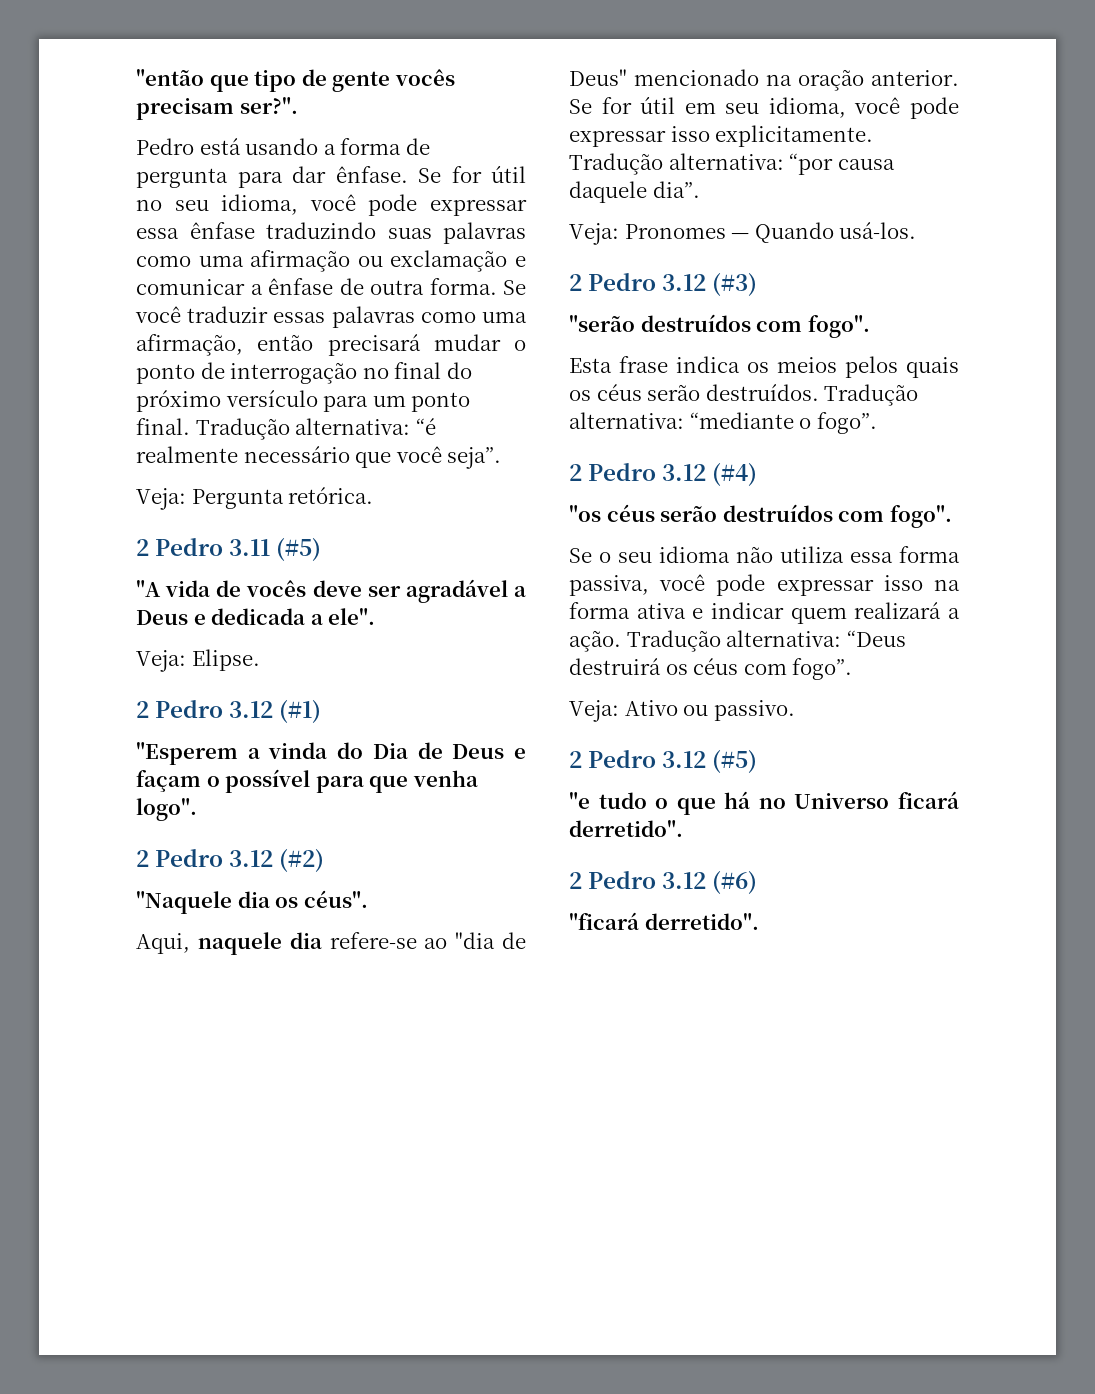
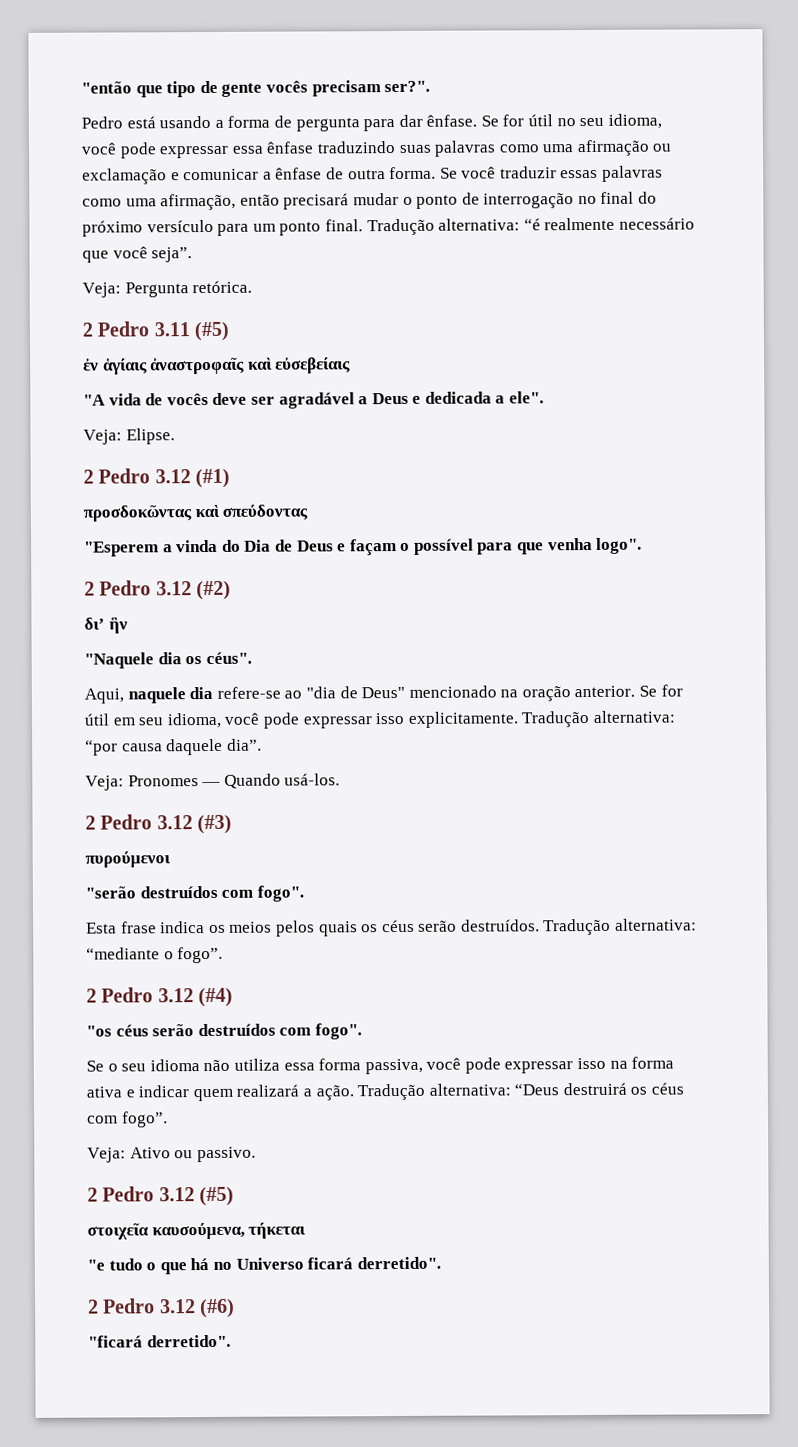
(322, 549) none -> [83,357,352,375] // ἐν ἁγίαις ἀναστροφαῖς καὶ εὐσεβείαις
(322, 711) none -> [83,504,309,522] // προσδοκῶντας καὶ σπεύδοντας
(325, 860) none -> [84,617,128,634] // δι’ ἣν
(758, 284) none -> [85,851,171,868] // πυρούμενοι
(758, 761) none -> [87,1222,307,1240] // στοιχεῖα καυσούμενα, τήκεται

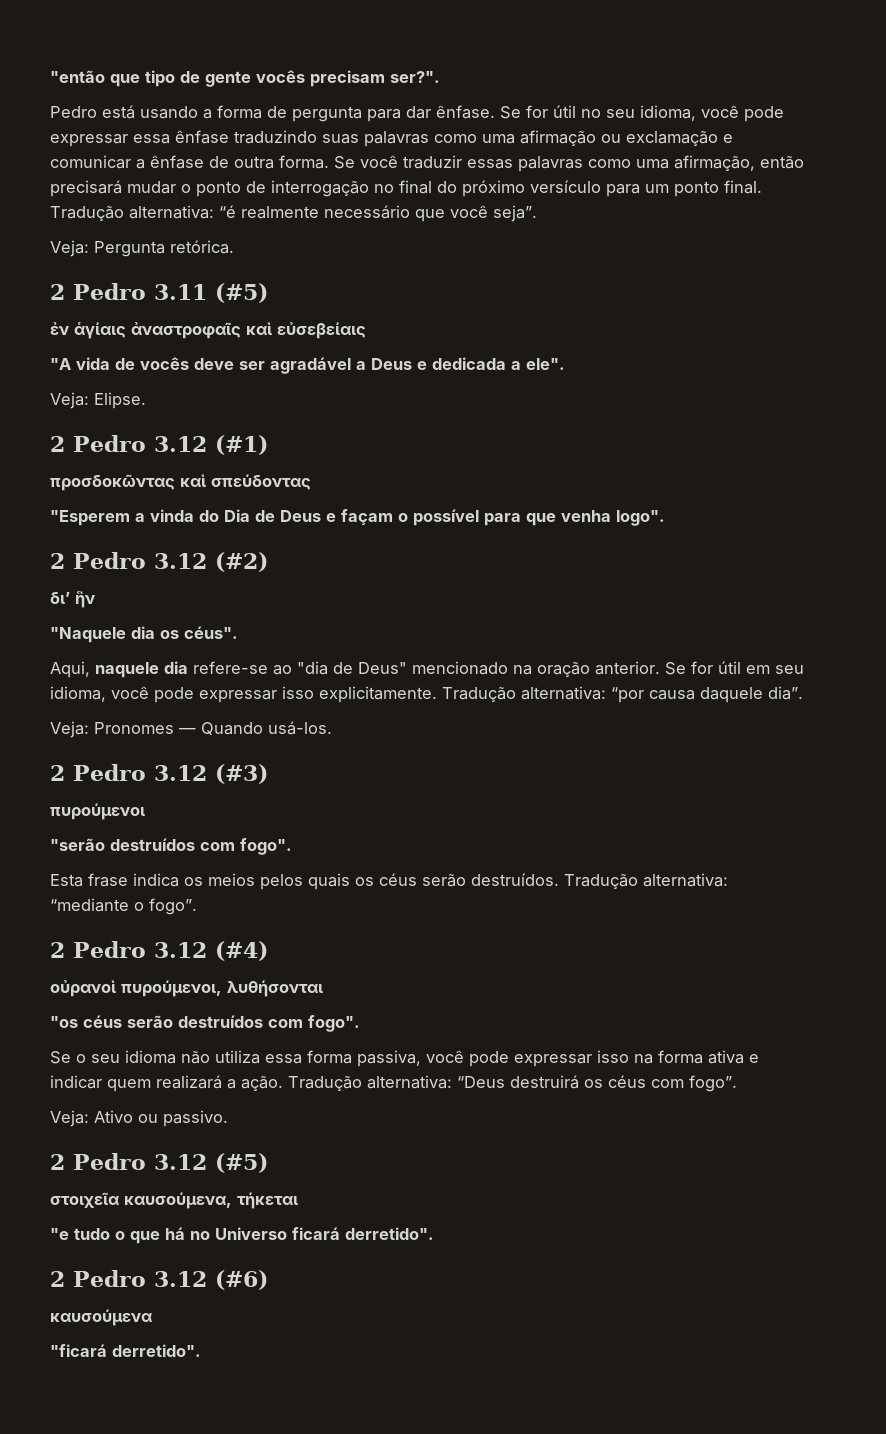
(234, 997) none -> [50,980,323,997] // οὐρανοὶ πυρούμενοι, λυθήσονται
(236, 1308) none -> [50,1309,152,1326] // καυσούμενα

